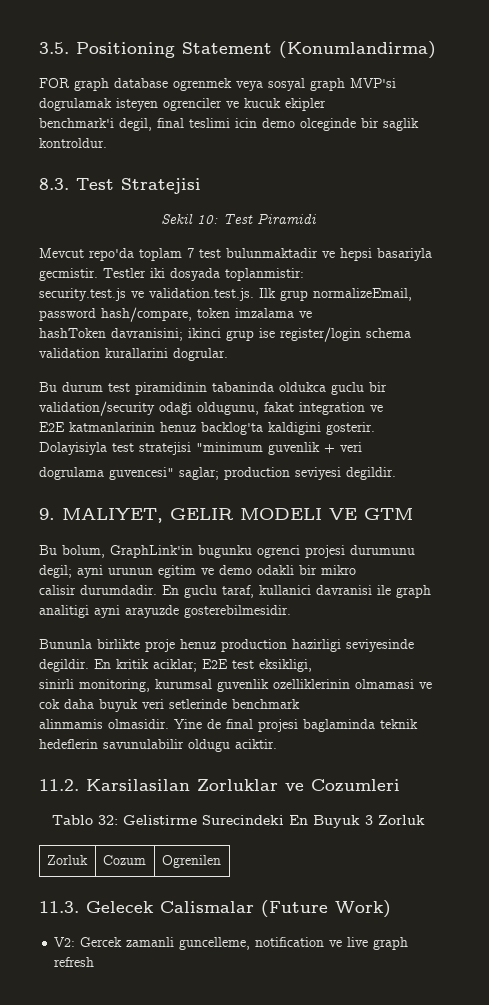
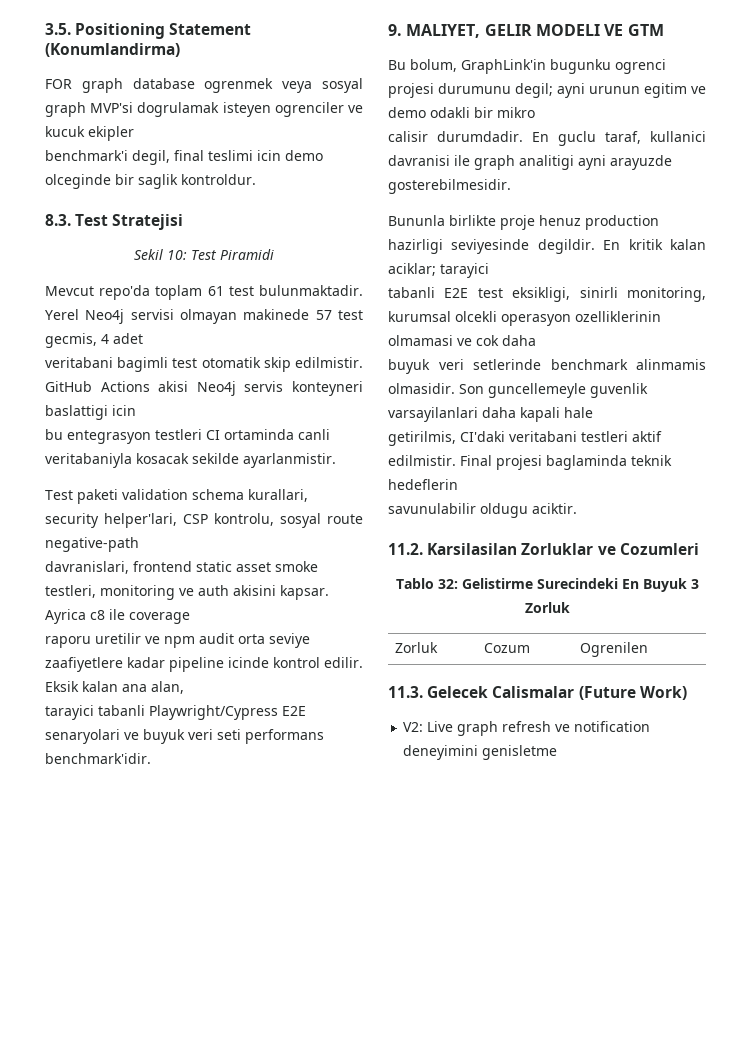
[187,248,432,261] [39,268,304,281] [39,288,412,301] [39,307,312,322] [39,327,411,342] [39,348,228,361] [39,382,387,395] [39,401,383,416] [39,422,375,435] [39,442,362,455] [39,467,396,480] 7 test bulunmaktadir ve hepsi basariyla gecmistir. Testler iki dosyada toplanmistir: // security.test.js ve validation.test.js. Ilk grup normalizeEmail, password hash/compare, token imzalama ve // hashToken davranisini; ikinci grup ise register/login schema validation kurallarini dogrular. // Bu durum test piramidinin tabaninda oldukca guclu bir validation/security odaği oldugunu, fakat integration ve // E2E katmanlarinin henuz backlog'ta kaldigini gosterir. Dolayisiyla test stratejisi "minimum guvenlik + veri // dogrulama guvencesi" saglar; production seviyesi degildir. -> [207,285,363,296] [45,309,363,324] [45,333,143,348] [45,357,363,372] [45,381,363,396] [45,405,136,420] [45,429,330,444] [45,453,336,468] [45,489,308,504] [45,513,363,528] [45,537,139,552] [45,561,318,574] [45,585,329,600] [45,609,190,624] [45,633,310,648] [45,657,363,672] [45,681,184,694] [45,705,306,720] [45,729,324,744] [45,753,151,764] 61 test bulunmaktadir. Yerel Neo4j servisi olmayan makinede 57 test gecmis, 4 adet // veritabani bagimli test otomatik skip edilmistir. GitHub Actions akisi Neo4j servis konteyneri baslattigi icin // bu entegrasyon testleri CI ortaminda canli veritabaniyla kosacak sekilde ayarlanmistir. // Test paketi validation schema kurallari, security helper'lari, CSP kontrolu, sosyal route negative-path // davranislari, frontend static asset smoke testleri, monitoring ve auth akisini kapsar. Ayrica c8 ile coverage // raporu uretilir ve npm audit orta seviye zaafiyetlere kadar pipeline icinde kontrol edilir. Eksik kalan ana alan, // tarayici tabanli Playwright/Cypress E2E senaryolari ve buyuk veri seti performans benchmark'idir.
[153,659,197,672] aciklar; -> [670,239,706,250] [388,263,489,278] [388,287,435,298] kalan aciklar; tarayici // tabanli
(312, 665) // -> (571, 294) none
[217,679,269,692] guvenlik -> [455,311,571,326] olcekli operasyon
(94, 704) none -> (536, 340) //
(300, 704) // -> (628, 364) none
[174,719,253,729] Yine de final -> [459,383,648,398] [388,407,593,422] [388,431,662,446] [388,455,492,466] Son guncellemeyle guvenlik varsayilanlari daha kapali hale // getirilmis, CI'daki veritabani testleri aktif edilmistir. Final
(98, 744) none -> (458, 484) //
[80,937,409,950] [54,957,95,967] Gercek zamanli guncelleme, notification ve live graph refresh -> [427,721,651,736] [403,745,558,760] Live graph refresh ve notification deneyimini genisletme

